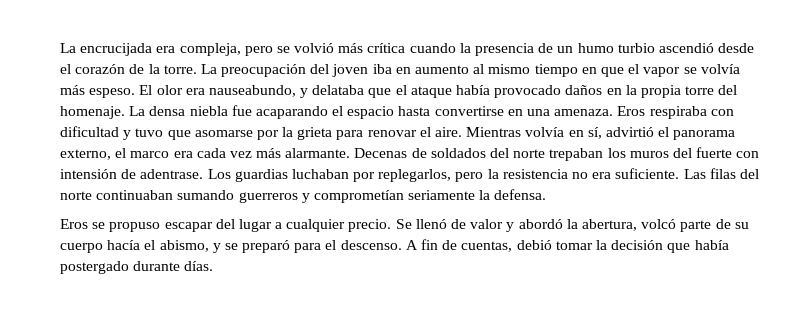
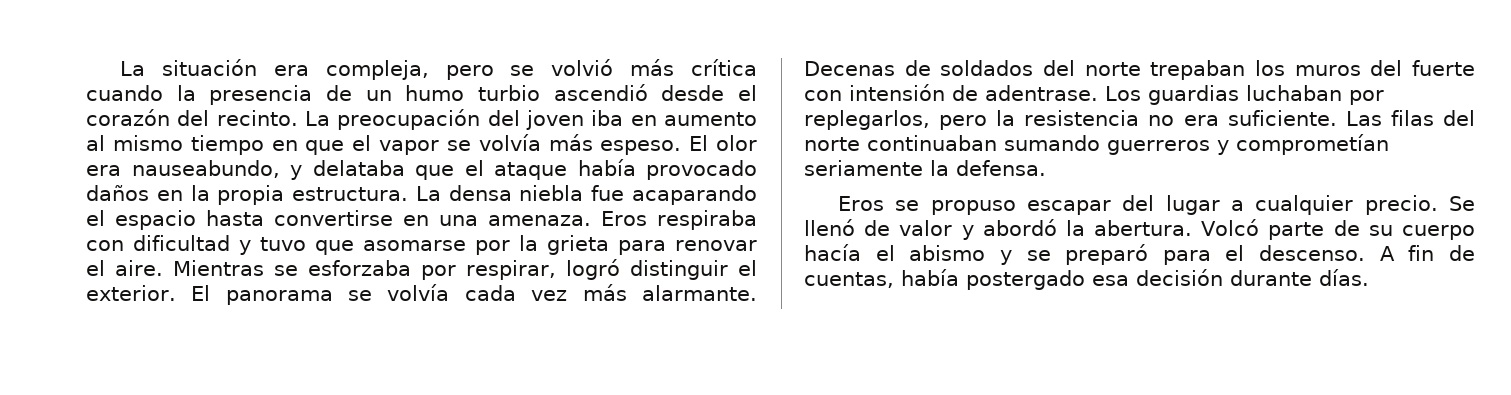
[60,43,153,56] La encrucijada -> [120,59,257,76] La situación
[129,64,197,74] de la torre. -> [177,110,298,126] del recinto.
[685,85,738,95] [60,106,125,119] torre del homenaje. -> [292,187,409,201] estructura.
[525,127,736,140] [60,148,193,160] volvía en sí, advirtió el panorama externo, el marco era -> [274,259,757,280] [86,284,450,305] se esforzaba por respirar, logró distinguir el exterior. El panorama se volvía
[581,219,677,231] abertura, volcó -> [1094,219,1260,236] abertura. Volcó
[159,240,209,252] abismo, -> [909,245,986,261] abismo
[516,240,729,253] [60,261,129,274] debió tomar la decisión que había postergado -> [901,269,1223,290] había postergado esa decisión

